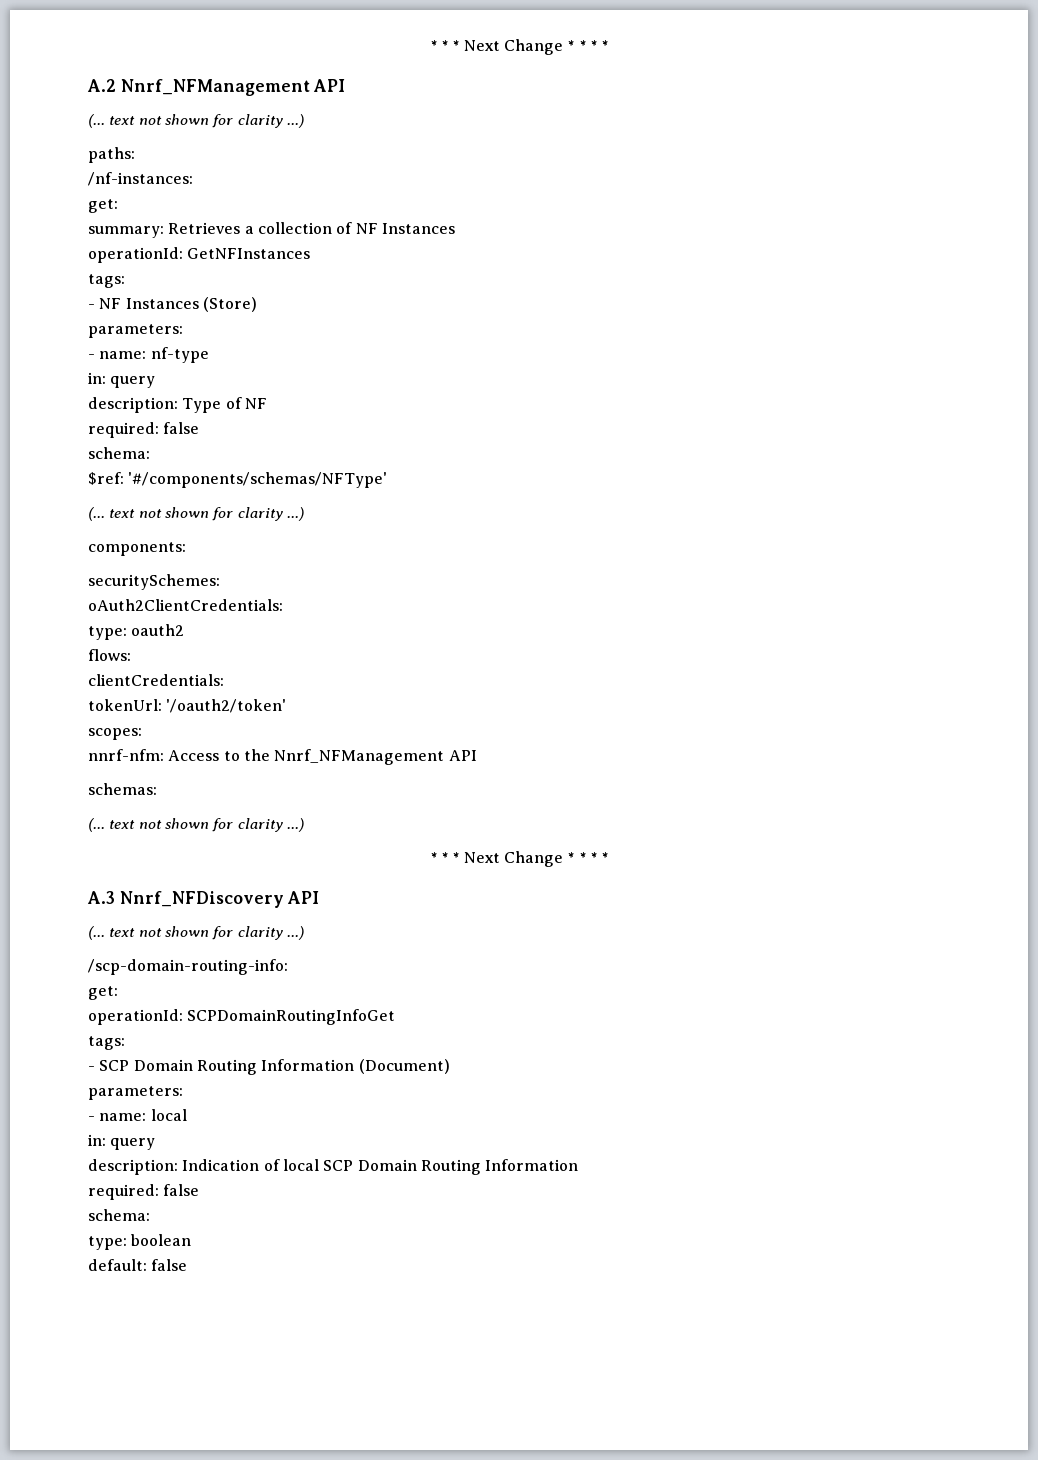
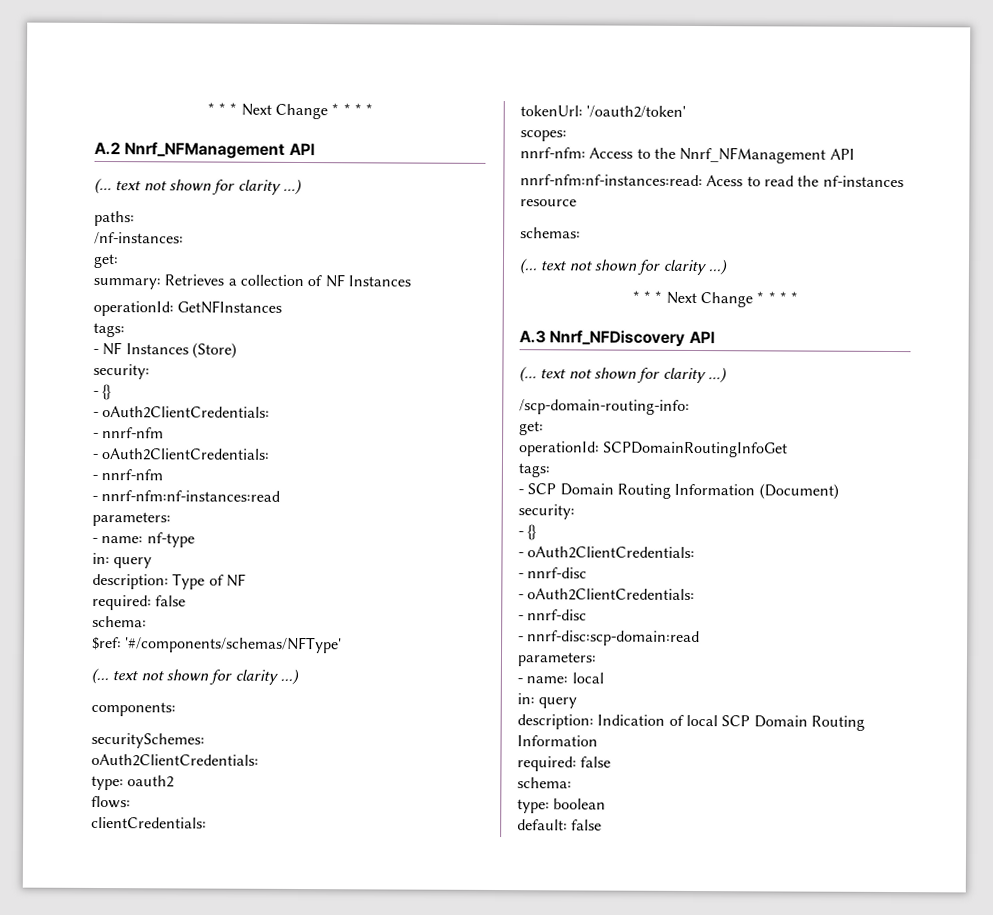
(257, 304) none -> [93,363,150,380] [93,384,113,401] [93,406,271,419] [93,427,165,439] [92,448,271,461] [92,469,164,481] [92,490,281,502] // security: // - {} // - oAuth2ClientCredentials: // - nnrf-nfm // - oAuth2ClientCredentials: // - nnrf-nfm // - nnrf-nfm:nf-instances:read
(477, 755) none -> [520,174,904,188] [520,199,577,207] // nnrf-nfm:nf-instances:read: Acess to read the nf-instances resource
(450, 1066) none -> [518,504,575,520] [518,524,538,541] [518,546,696,560] [518,567,588,579] [518,588,696,602] [518,609,588,621] [518,630,701,647] // security: // - {} // - oAuth2ClientCredentials: // - nnrf-disc // - oAuth2ClientCredentials: // - nnrf-disc // - nnrf-disc:scp-domain:read

